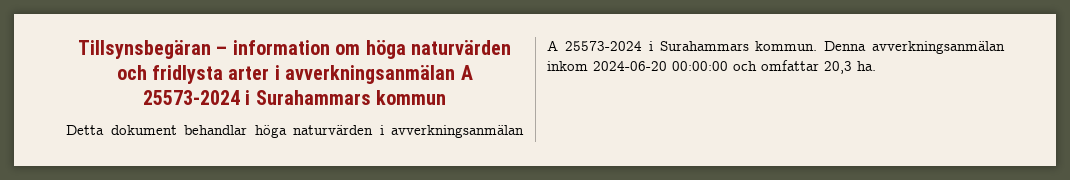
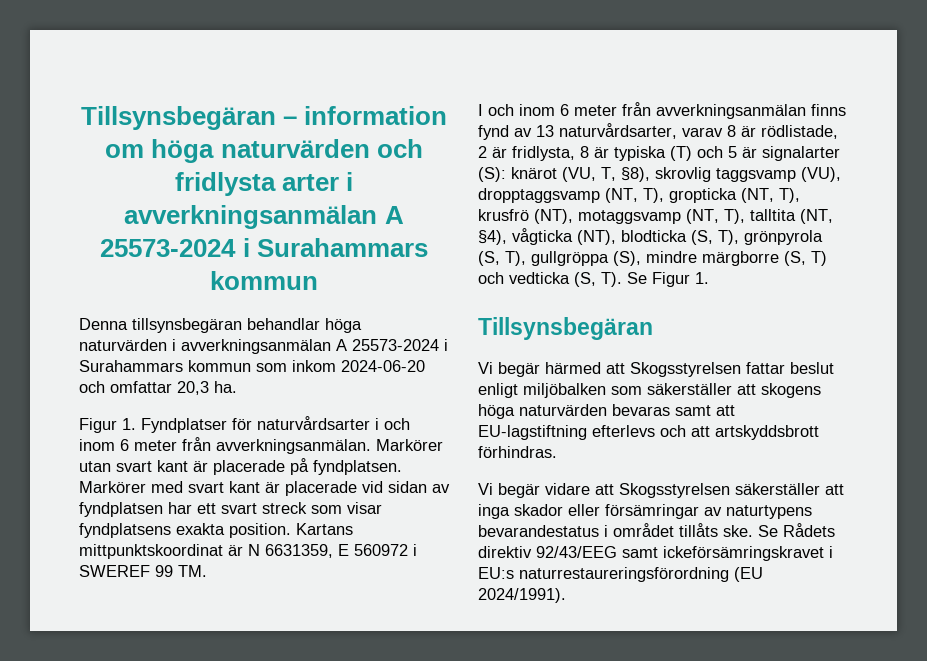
[66,125,177,135] Detta dokument -> [79,318,242,333] Denna tillsynsbegäran
[755,41,1005,54] kommun. Denna avverkningsanmälan -> [188,360,287,372] kommun som
[672,61,728,71] 00:00:00 -> (425, 366) none
(876, 66) none -> [79,416,410,433] [79,437,443,454] [79,458,402,475] [79,481,450,496] [79,502,382,517] [79,523,353,538] [79,544,417,559] [79,565,207,577] [478,102,846,119] [478,123,838,140] [478,146,840,161] [478,167,841,182] [478,188,800,203] [478,209,833,224] [478,228,823,245] [478,251,827,266] [478,272,709,287] [478,317,653,340] [478,362,834,377] [478,383,821,398] [478,404,735,419] [478,425,819,440] [478,446,557,458] [478,483,844,498] [478,504,812,519] [478,523,835,537] [478,546,833,561] [478,567,763,582] [478,588,566,603] // Figur 1. Fyndplatser för naturvårdsarter i och inom 6 meter från avverkningsanmälan. Markörer utan svart kant är placerade på fyndplatsen. Markörer med svart kant är placerade vid sidan av fyndplatsen har ett svart streck som visar fyndplatsens exakta position. Kartans mittpunktskoordinat är N 6631359, E 560972 i SWEREF 99 TM. // I och inom 6 meter från avverkningsanmälan finns fynd av 13 naturvårdsarter, varav 8 är rödlistade, 2 är fridlysta, 8 är typiska (T) och 5 är signalarter (S): knärot (VU, T, §8), skrovlig taggsvamp (VU), dropptaggsvamp (NT, T), gropticka (NT, T), krusfrö (NT), motaggsvamp (NT, T), talltita (NT, §4), vågticka (NT), blodticka (S, T), grönpyrola (S, T), gullgröppa (S), mindre märgborre (S, T) och vedticka (S, T). Se Figur 1. // Tillsynsbegäran // Vi begär härmed att Skogsstyrelsen fattar beslut enligt miljöbalken som säkerställer att skogens höga naturvärden bevaras samt att EU-lagstiftning efterlevs och att artskyddsbrott förhindras. // Vi begär vidare att Skogsstyrelsen säkerställer att inga skador eller försämringar av naturtypens bevarandestatus i området tillåts ske. Se Rådets direktiv 92/43/EEG samt ickeförsämringskravet i EU:s naturrestaureringsförordning (EU 2024/1991).

